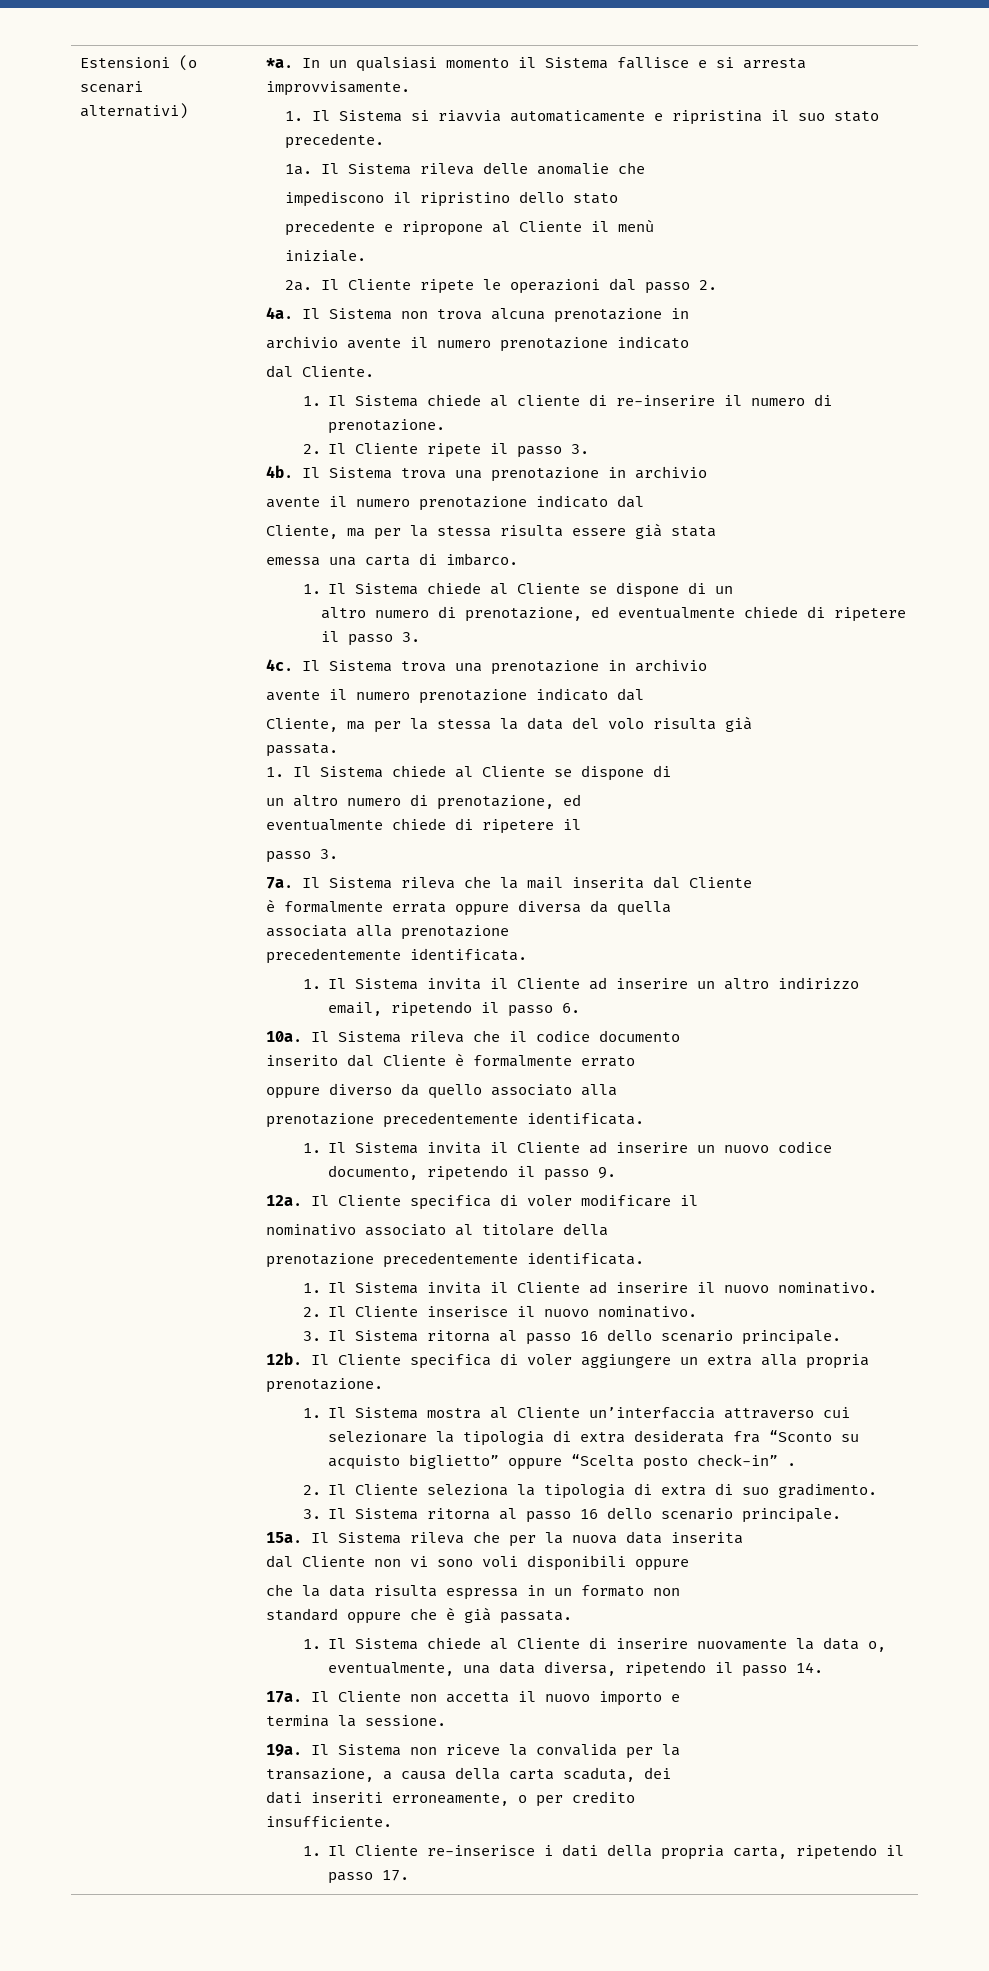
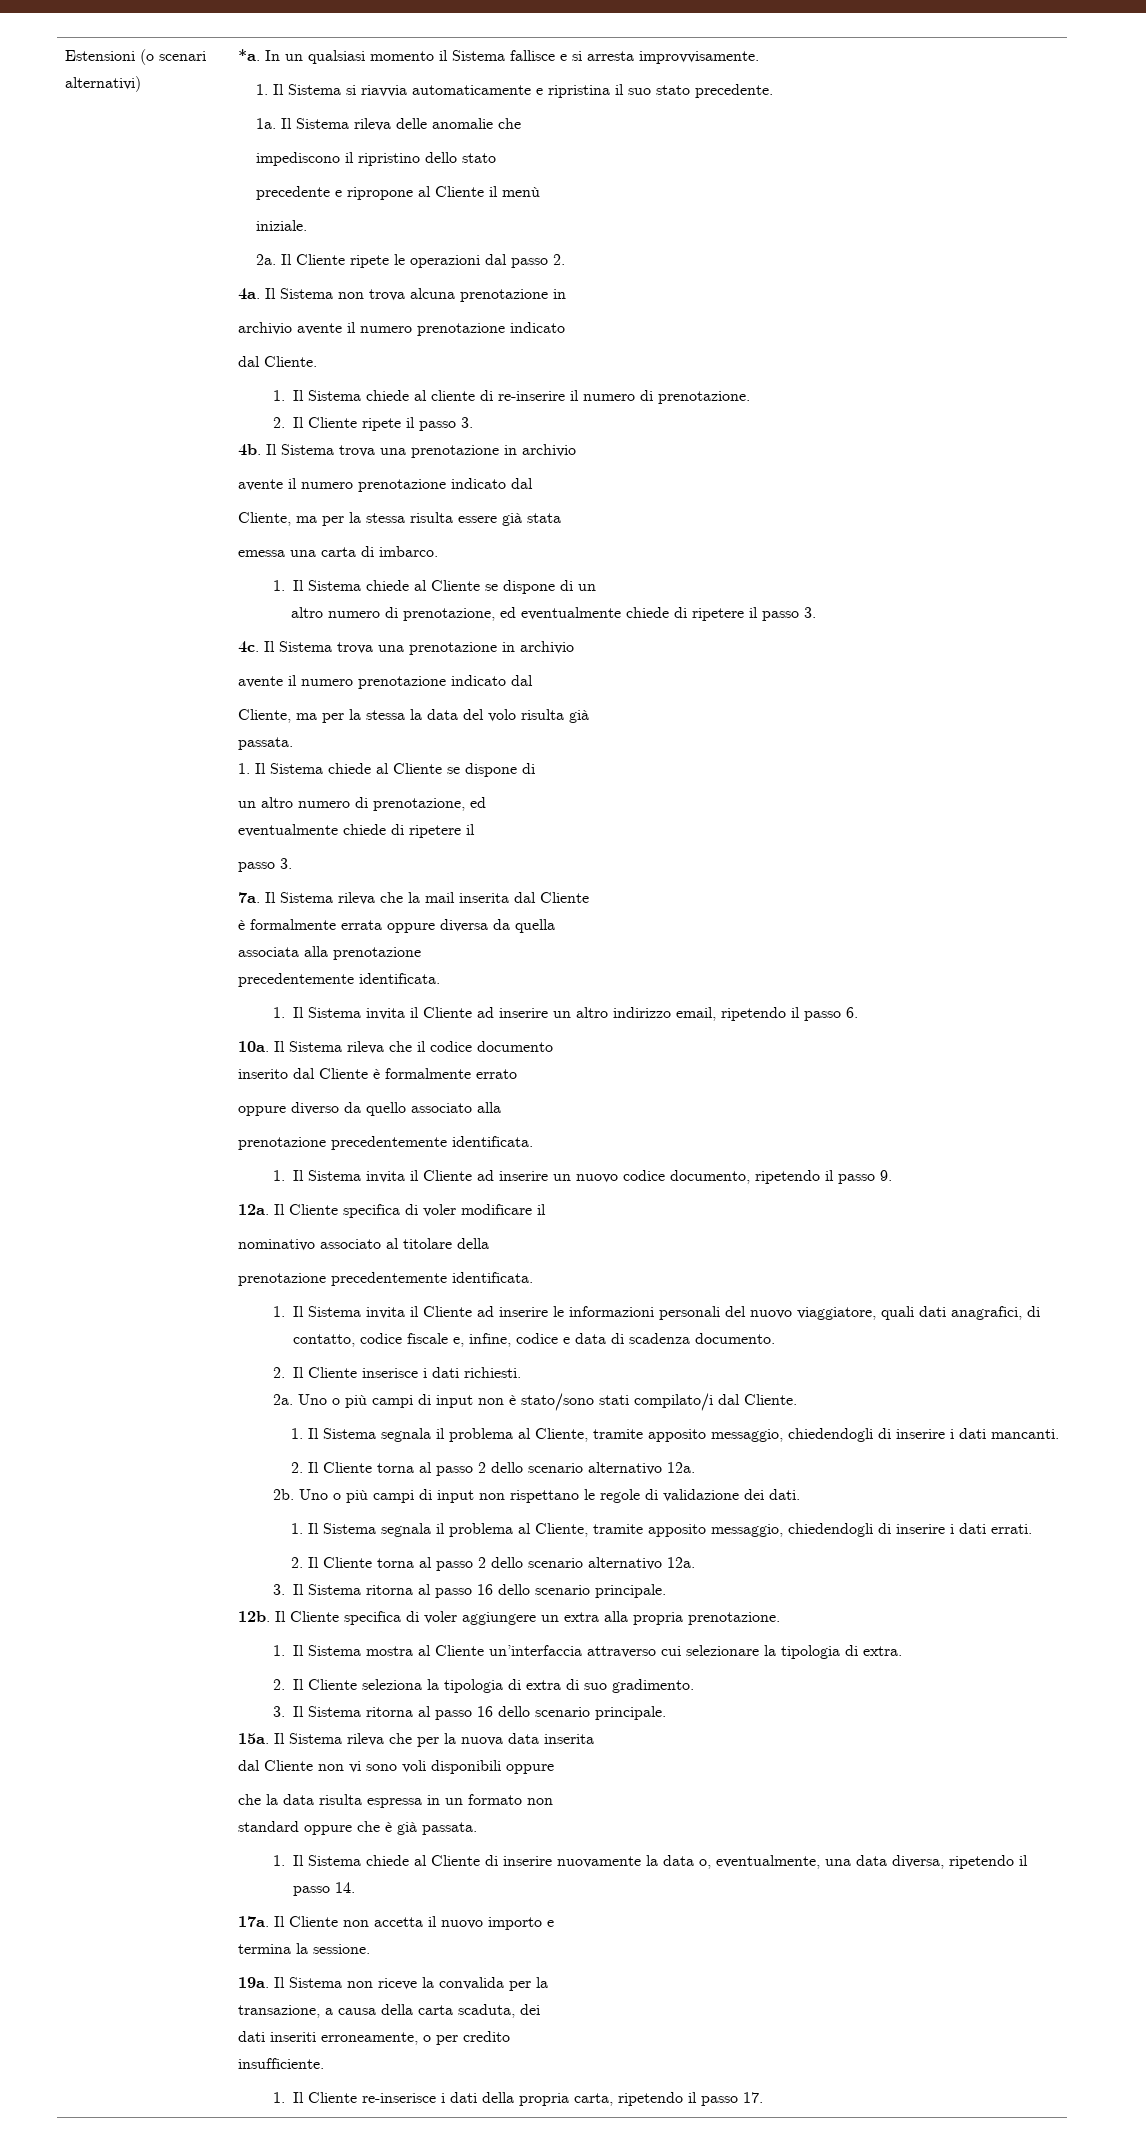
[697,1282,878,1294] [302,1306,698,1318] il nuovo nominativo. // 2. Il Cliente inserisce il nuovo nominativo. -> [553,1306,1041,1320] [293,1333,776,1347] [273,1367,522,1378] [273,1393,798,1411] [291,1428,1060,1442] [291,1462,696,1476] [273,1489,801,1503] [291,1523,1033,1537] [291,1557,696,1571] le informazioni personali del nuovo viaggiatore, quali dati anagrafici, di contatto, codice fiscale e, infine, codice e data di scadenza documento. // 2. Il Cliente inserisce i dati richiesti. // 2a. Uno o più campi di input non è stato/sono stati compilato/i dal Cliente. // 1. Il Sistema segnala il problema al Cliente, tramite apposito messaggio, chiedendogli di inserire i dati mancanti. // 2. Il Cliente torna al passo 2 dello scenario alternativo 12a. // 2b. Uno o più campi di input non rispettano le regole di validazione dei dati. // 1. Il Sistema segnala il problema al Cliente, tramite apposito messaggio, chiedendogli di inserire i dati errati. // 2. Il Cliente torna al passo 2 dello scenario alternativo 12a.
[580,1430,860,1443] [328,1454,797,1470] extra desiderata fra “Sconto su acquisto biglietto” oppure “Scelta posto check-in” . -> [863,1646,903,1656] extra.

